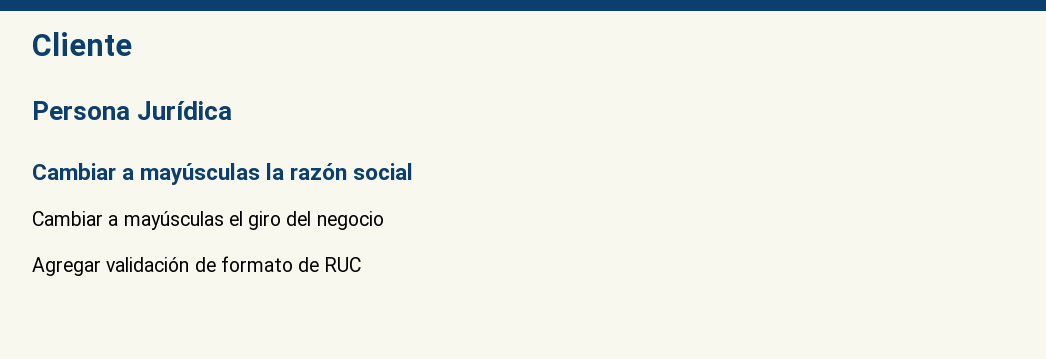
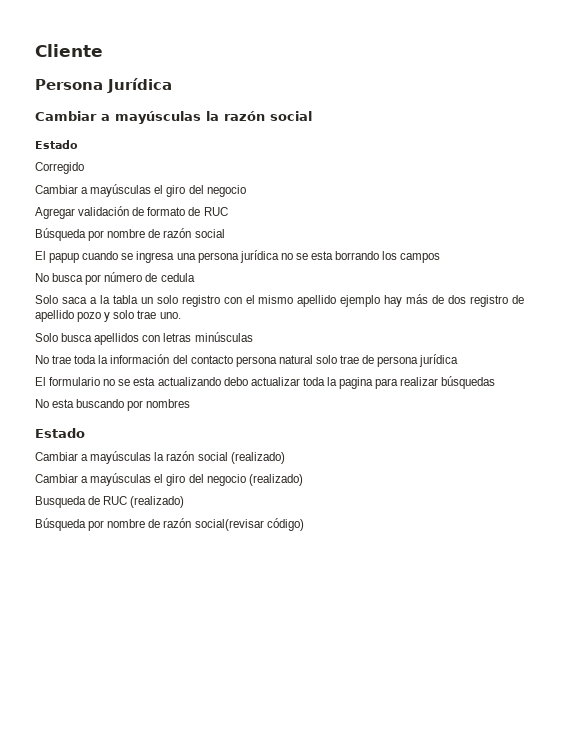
(414, 171) none -> [35,140,78,149] [35,162,84,174] // Estado // Corregido
(362, 264) none -> [35,228,225,241] [35,250,441,263] [35,272,195,285] [35,294,524,307] [35,310,181,322] [35,332,253,345] [35,354,459,367] [35,376,496,389] [35,399,191,411] [35,428,85,438] [35,451,285,464] [35,473,303,486] [35,496,185,508] [35,518,304,531] // Búsqueda por nombre de razón social // El papup cuando se ingresa una persona jurídica no se esta borrando los campos // No busca por número de cedula // Solo saca a la tabla un solo registro con el mismo apellido ejemplo hay más de dos registro de apellido pozo y solo trae uno. // Solo busca apellidos con letras minúsculas // No trae toda la información del contacto persona natural solo trae de persona jurídica // El formulario no se esta actualizando debo actualizar toda la pagina para realizar búsquedas // No esta buscando por nombres // Estado // Cambiar a mayúsculas la razón social (realizado) // Cambiar a mayúsculas el giro del negocio (realizado) // Busqueda de RUC (realizado) // Búsqueda por nombre de razón social(revisar código)

